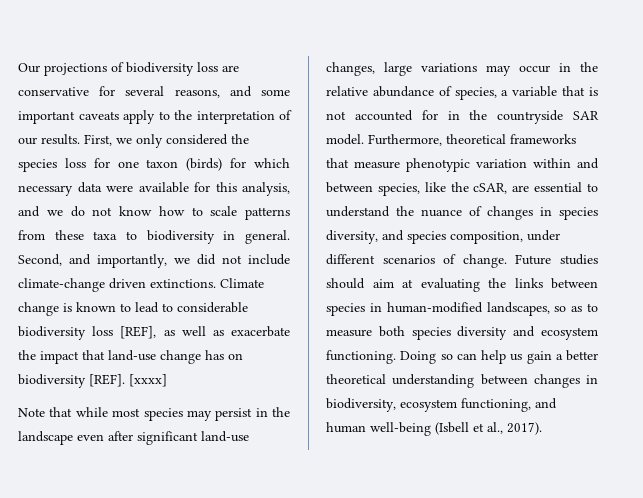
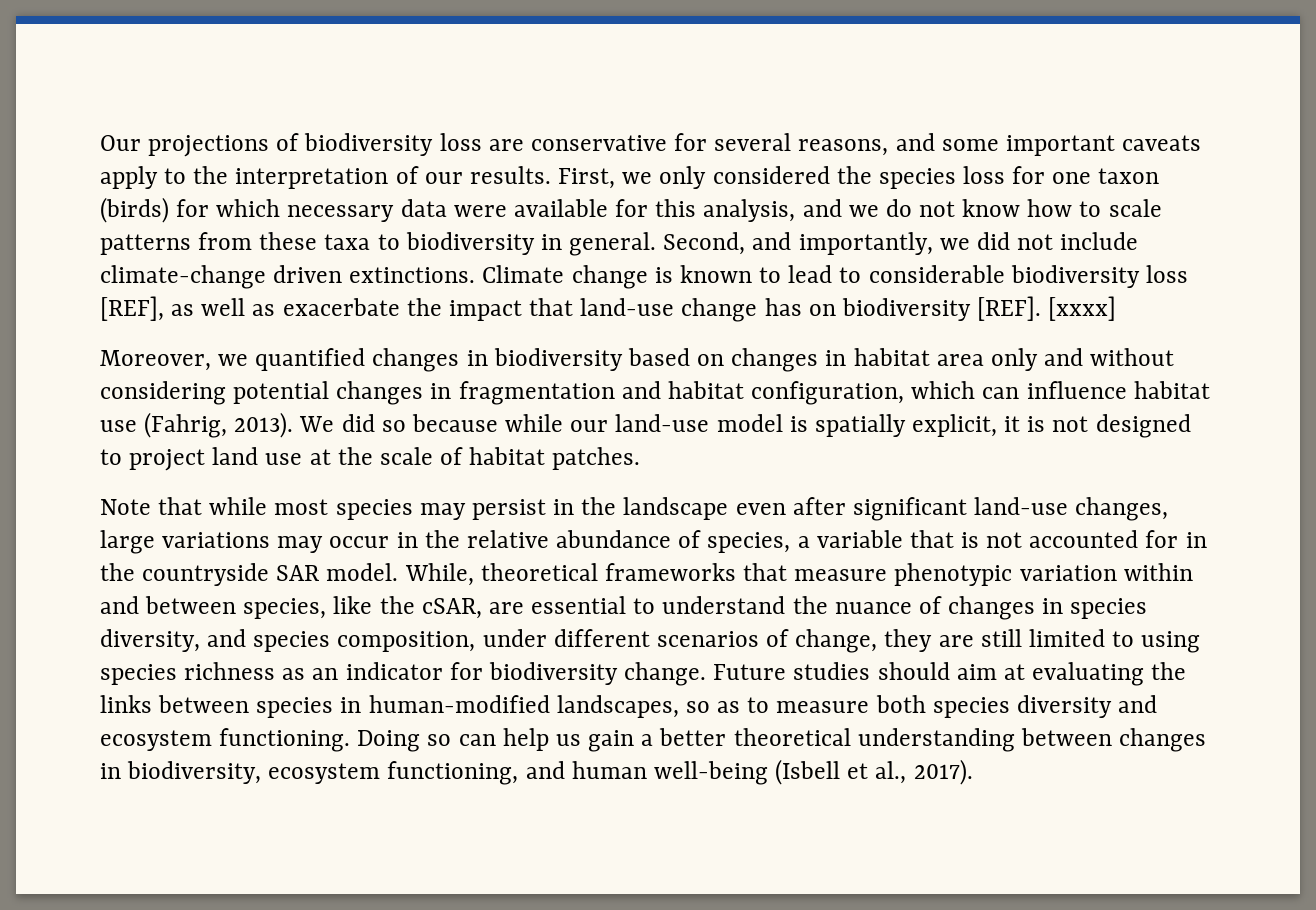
(167, 380) none -> [100,348,1175,372] [100,381,1210,405] [100,412,1191,438] [100,447,641,471] // Moreover, we quantified changes in biodiversity based on changes in habitat area only and without considering potential changes in fragmentation and habitat configuration, which can influence habitat use (Fahrig, 2013). We did so because while our land‐use model is spatially explicit, it is not designed to project land use at the scale of habitat patches.
[368,134,442,146] Furthermore, -> [404,563,474,586] While,
(457, 259) none -> [795,629,1201,653] [100,662,618,685] change, they are still limited to using species richness as an indicator for biodiversity

